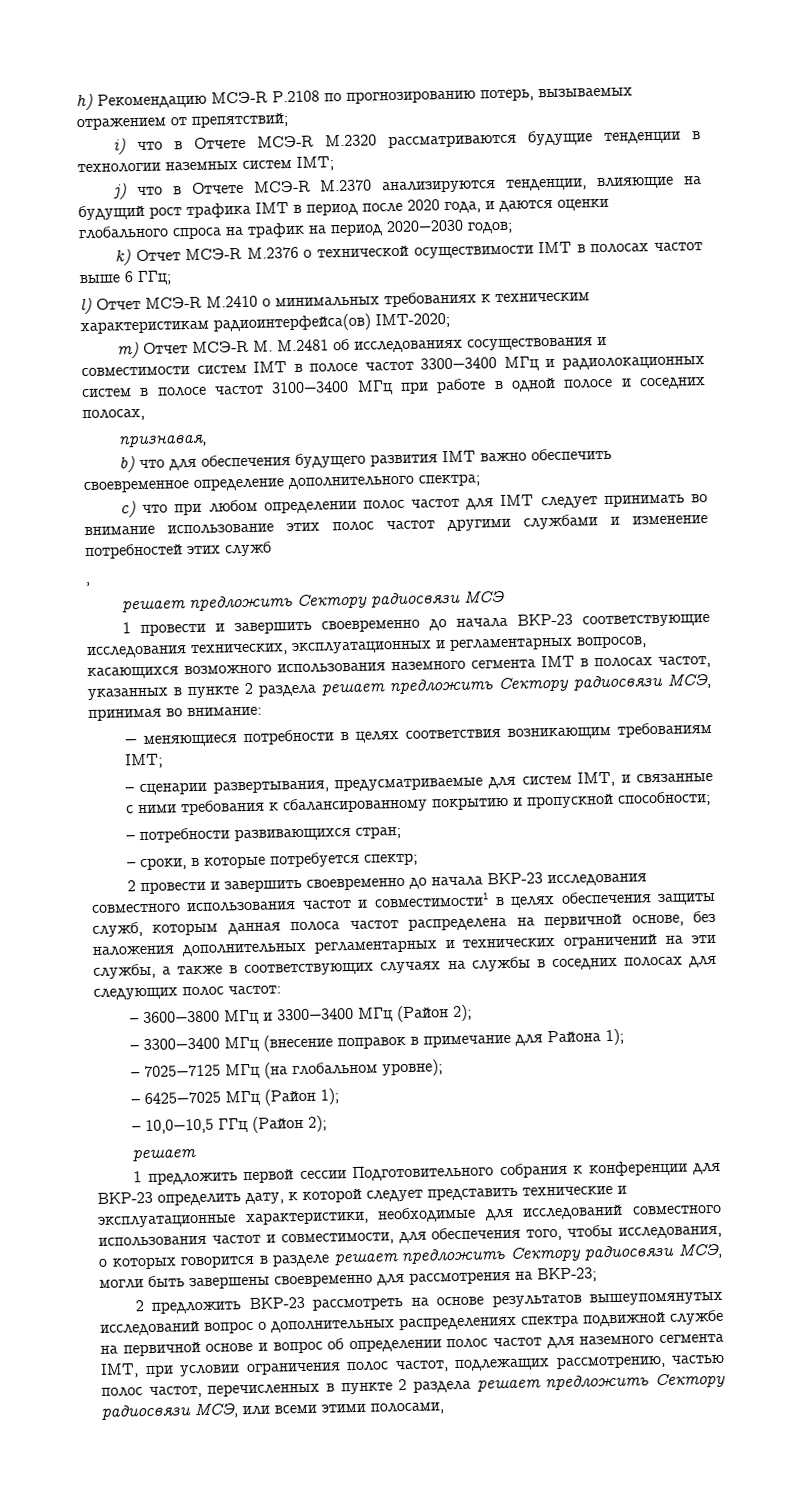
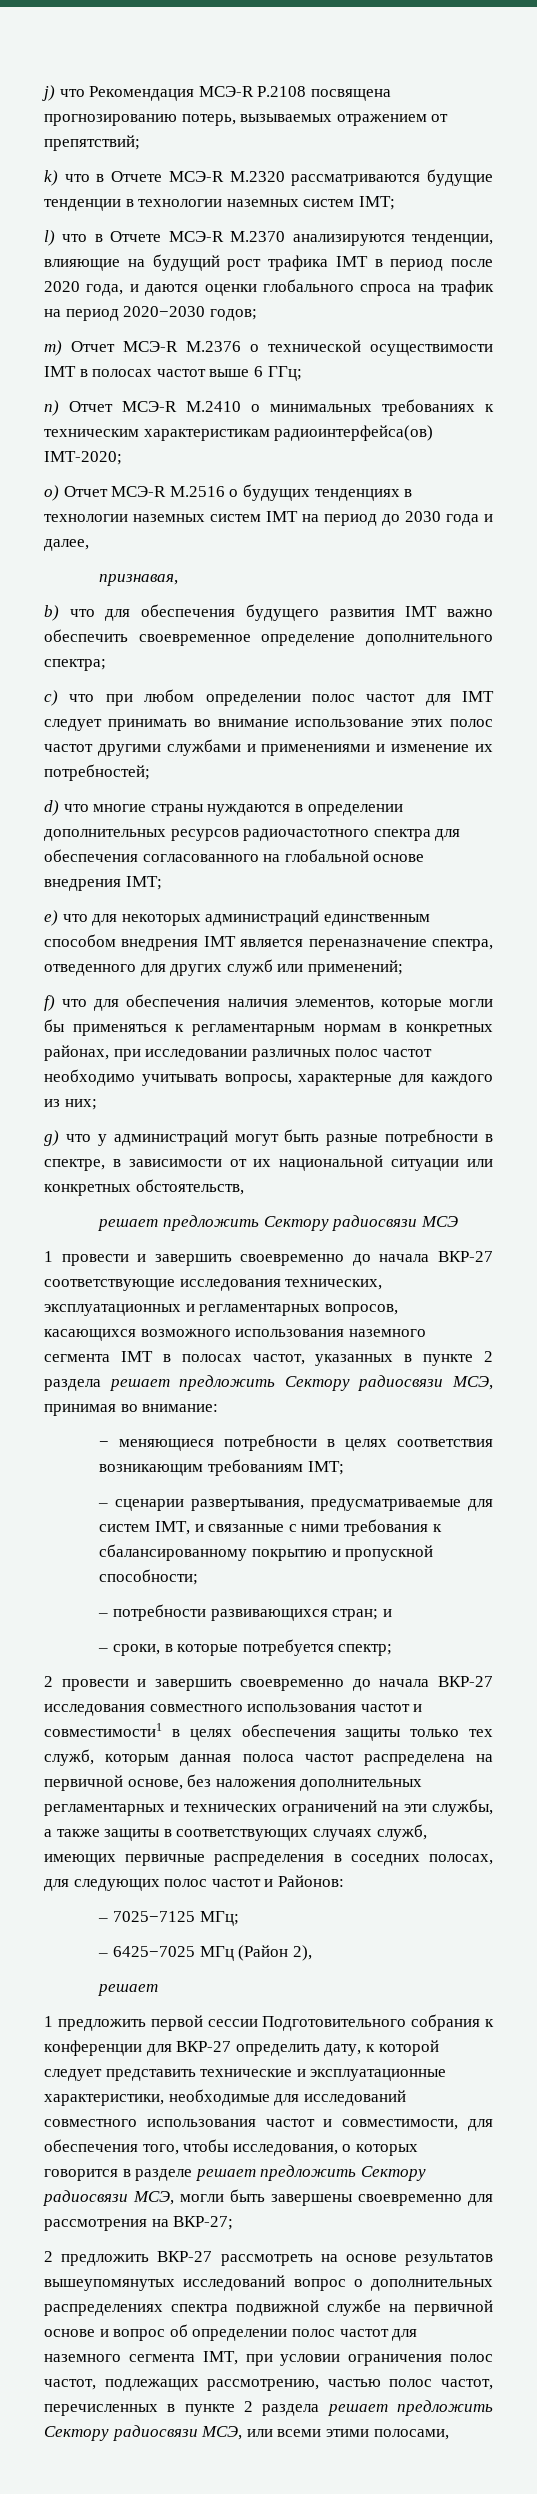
[76,92,207,111] h) Рекомендацию -> [42,85,195,101] j) что Рекомендация
[324,93,342,102] по -> [310,89,391,101] посвящена
[113,138,127,155] i) -> [44,170,58,186] k)
[113,183,128,200] j) -> [44,230,55,246] l)
[115,249,132,266] k) -> [44,340,62,356] m)
[80,297,92,315] l) -> [44,400,59,416] n)
[117,336,608,359] [81,355,705,377] [82,377,706,398] [82,408,145,422] m) Отчет МСЭ-R M. M.2481 об исследованиях сосуществования и совместимости систем IMT в полосе частот 3300−3400 МГц и радиолокационных систем в полосе частот 3100−3400 МГц при работе в одной полосе и соседних полосах, -> [44,484,413,501] [44,511,493,526] [44,539,89,551] o) Отчет МСЭ-R M.2516 о будущих тенденциях в технологии наземных систем IMT на период до 2030 года и далее,
[632,515,708,525] [85,541,272,560] [85,581,90,587] изменение потребностей этих служб // , -> [261,744,493,756] [44,764,150,781] [44,800,403,816] [44,829,461,841] [44,849,425,862] [44,876,162,891] [44,910,430,926] [44,934,493,951] [44,959,403,976] [44,994,493,1011] [44,1019,494,1036] [44,1045,432,1061] [44,1069,494,1086] [44,1099,97,1110] [44,1129,493,1146] [44,1155,493,1171] [44,1179,244,1196] применениями и изменение их потребностей; // d) что многие страны нуждаются в определении дополнительных ресурсов радиочастотного спектра для обеспечения согласованного на глобальной основе внедрения IMT; // e) что для некоторых администраций единственным способом внедрения IMT является переназначение спектра, отведенного для других служб или применений; // f) что для обеспечения наличия элементов, которые могли бы применяться к регламентарным нормам в конкретных районах, при исследовании различных полос частот необходимо учитывать вопросы, характерные для каждого из них; // g) что у администраций могут быть разные потребности в спектре, в зависимости от их национальной ситуации или конкретных обстоятельств,
[517,613,574,626] ВКР-23 -> [438,1251,493,1262] ВКР-27
(401, 832) none -> [382,1609,392,1617] и
[487,872,544,885] ВКР-23 -> [438,1676,493,1687] ВКР-27
(716, 899) none -> [410,1729,493,1737] только тех
(224, 970) none -> [104,1829,161,1841] защиты
[447,956,531,972] на службы -> [376,1824,427,1841] [44,1854,325,1866] служб, имеющих первичные распределения
[623,956,683,967] полосах -> [428,1854,493,1865] полосах,
[228,985,281,995] [129,1004,472,1025] [129,1028,624,1052] [130,1059,443,1079] [130,1088,339,1106] [131,1115,327,1135] частот: // – 3600−3800 МГц и 3300−3400 МГц (Район 2); // – 3300−3400 МГц (внесение поправок в примечание для Района 1); // – 7025−7125 МГц (на глобальном уровне); // – 6425−7025 МГц (Район 1); // – 10,0−10,5 ГГц (Район 2); -> [211,1875,344,1887] [98,1911,239,1926] [98,1945,312,1961] частот и Районов: // – 7025−7125 МГц; // – 6425−7025 МГц (Район 2),
[97,1191,153,1204] ВКР-23 -> [176,2041,232,2052] ВКР-27
[537,1267,597,1283] ВКР-23; -> [173,2216,234,2230] ВКР-27;
[248,1296,305,1310] ВКР-23 -> [157,2251,213,2262] ВКР-27

